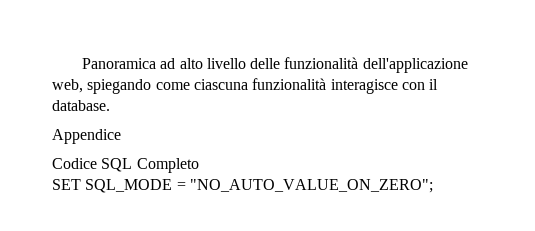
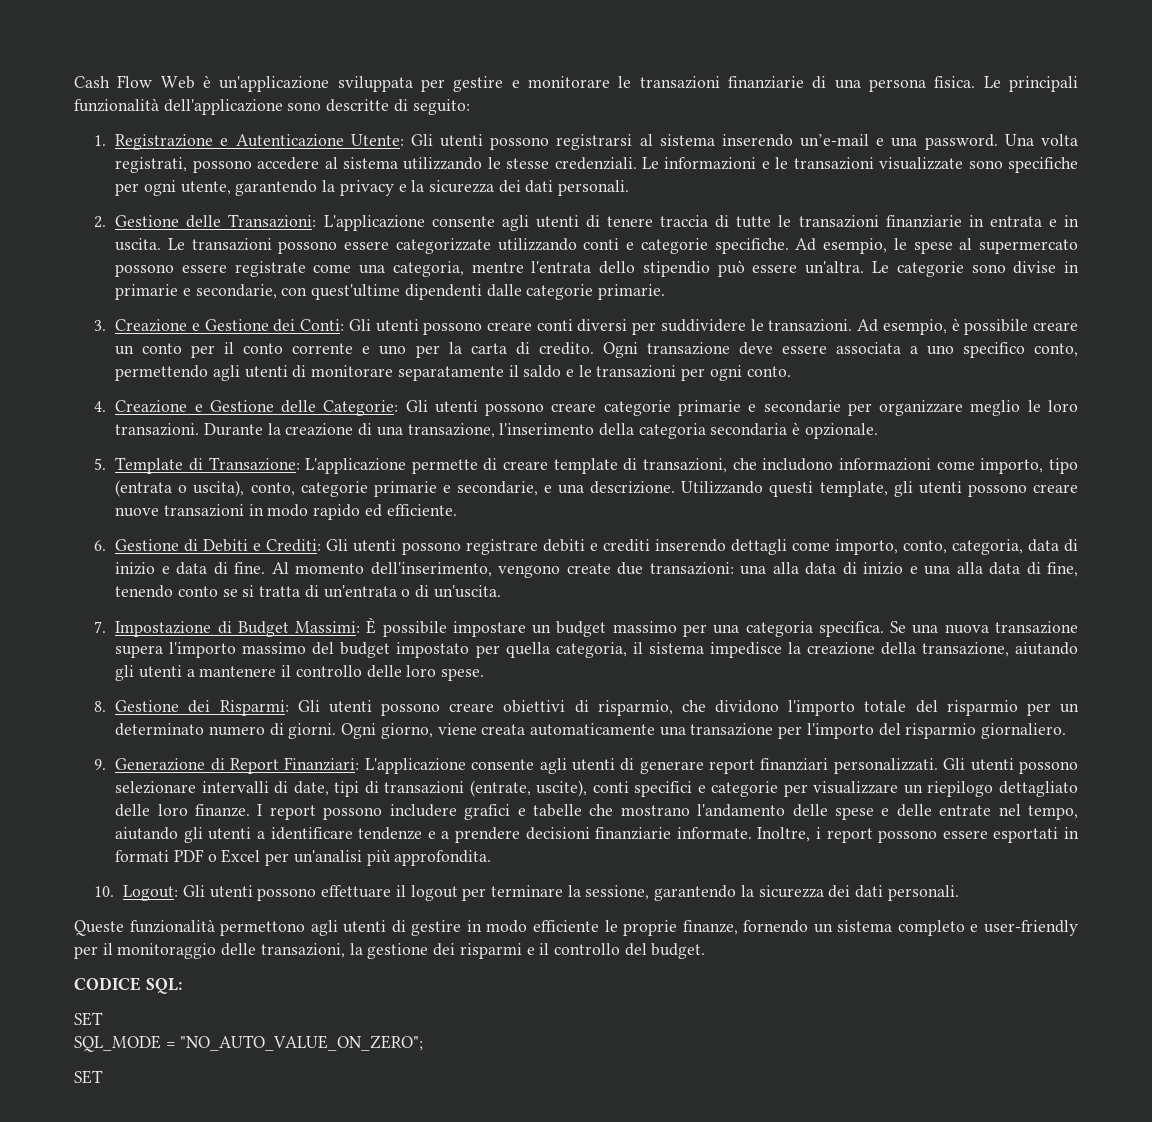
[81,57,468,73] [52,78,439,94] [52,100,110,111] [52,129,121,144] [52,158,199,173] [52,179,81,190] Panoramica ad alto livello delle funzionalità dell'applicazione web, spiegando come ciascuna funzionalità interagisce con il database. // Appendice // Codice SQL Completo // SET -> [74,75,1079,92] [74,98,470,115] [94,134,1078,150] [115,157,1078,173] [115,180,630,196] [94,214,1080,231] [115,238,1078,254] [115,260,1079,277] [115,284,666,300] [94,318,1078,335] [115,342,1079,358] [115,365,791,381] [94,400,1079,416] [115,422,878,439] [94,457,1078,474] [115,480,1078,497] [115,504,457,520] [94,539,1079,555] [115,562,1078,578] [115,585,501,598] [94,617,1079,637] [115,642,1078,658] [115,665,485,681] [94,700,1080,716] [115,723,1067,739] [94,757,1078,774] [115,780,1079,797] [115,804,1079,820] [115,827,1080,843] [115,849,492,866] [94,885,959,901] [74,919,1078,936] [74,943,706,959] [74,977,182,994] [74,1012,103,1026] Cash Flow Web è un'applicazione sviluppata per gestire e monitorare le transazioni finanziarie di una persona fisica. Le principali funzionalità dell'applicazione sono descritte di seguito: // 1. Registrazione e Autenticazione Utente: Gli utenti possono registrarsi al sistema inserendo un’e-mail e una password. Una volta registrati, possono accedere al sistema utilizzando le stesse credenziali. Le informazioni e le transazioni visualizzate sono specifiche per ogni utente, garantendo la privacy e la sicurezza dei dati personali. // 2. Gestione delle Transazioni: L'applicazione consente agli utenti di tenere traccia di tutte le transazioni finanziarie in entrata e in uscita. Le transazioni possono essere categorizzate utilizzando conti e categorie specifiche. Ad esempio, le spese al supermercato possono essere registrate come una categoria, mentre l'entrata dello stipendio può essere un'altra. Le categorie sono divise in primarie e secondarie, con quest'ultime dipendenti dalle categorie primarie. // 3. Creazione e Gestione dei Conti: Gli utenti possono creare conti diversi per suddividere le transazioni. Ad esempio, è possibile creare un conto per il conto corrente e uno per la carta di credito. Ogni transazione deve essere associata a uno specifico conto, permettendo agli utenti di monitorare separatamente il saldo e le transazioni per ogni conto. // 4. Creazione e Gestione delle Categorie: Gli utenti possono creare categorie primarie e secondarie per organizzare meglio le loro transazioni. Durante la creazione di una transazione, l'inserimento della categoria secondaria è opzionale. // 5. Template di Transazione: L'applicazione permette di creare template di transazioni, che includono informazioni come importo, tipo (entrata o uscita), conto, categorie primarie e secondarie, e una descrizione. Utilizzando questi template, gli utenti possono creare nuove transazioni in modo rapido ed efficiente. // 6. Gestione di Debiti e Crediti: Gli utenti possono registrare debiti e crediti inserendo dettagli come importo, conto, categoria, data di inizio e data di fine. Al momento dell'inserimento, vengono create due transazioni: una alla data di inizio e una alla data di fine, tenendo conto se si tratta di un'entrata o di un'uscita. // 7. Impostazione di Budget Massimi: È possibile impostare un budget massimo per una categoria specifica. Se una nuova transazione supera l'importo massimo del budget impostato per quella categoria, il sistema impedisce la creazione della transazione, aiutando gli utenti a mantenere il controllo delle loro spese. // 8. Gestione dei Risparmi: Gli utenti possono creare obiettivi di risparmio, che dividono l'importo totale del risparmio per un determinato numero di giorni. Ogni giorno, viene creata automaticamente una transazione per l'importo del risparmio giornaliero. // 9. Generazione di Report Finanziari: L'applicazione consente agli utenti di generare report finanziari personalizzati. Gli utenti possono selezionare intervalli di date, tipi di transazioni (entrate, uscite), conti specifici e categorie per visualizzare un riepilogo dettagliato delle loro finanze. I report possono includere grafici e tabelle che mostrano l'andamento delle spese e delle entrate nel tempo, aiutando gli utenti a identificare tendenze e a prendere decisioni finanziarie informate. Inoltre, i report possono essere esportati in formati PDF o Excel per un'analisi più approfondita. // 10. Logout: Gli utenti possono effettuare il logout per terminare la sessione, garantendo la sicurezza dei dati personali. // Queste funzionalità permettono agli utenti di gestire in modo efficiente le proprie finanze, fornendo un sistema completo e user-friendly per il monitoraggio delle transazioni, la gestione dei risparmi e il controllo del budget. // CODICE SQL: // SET //
(433, 186) none -> [74,1070,103,1084] // SET

